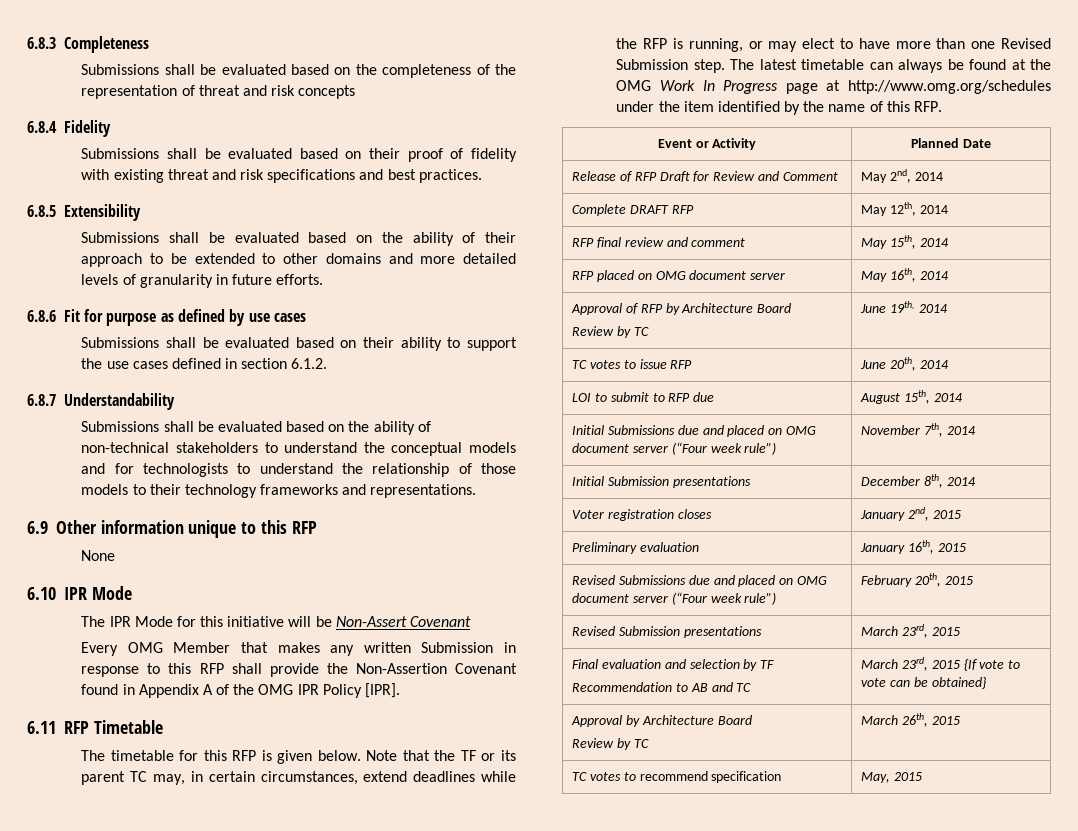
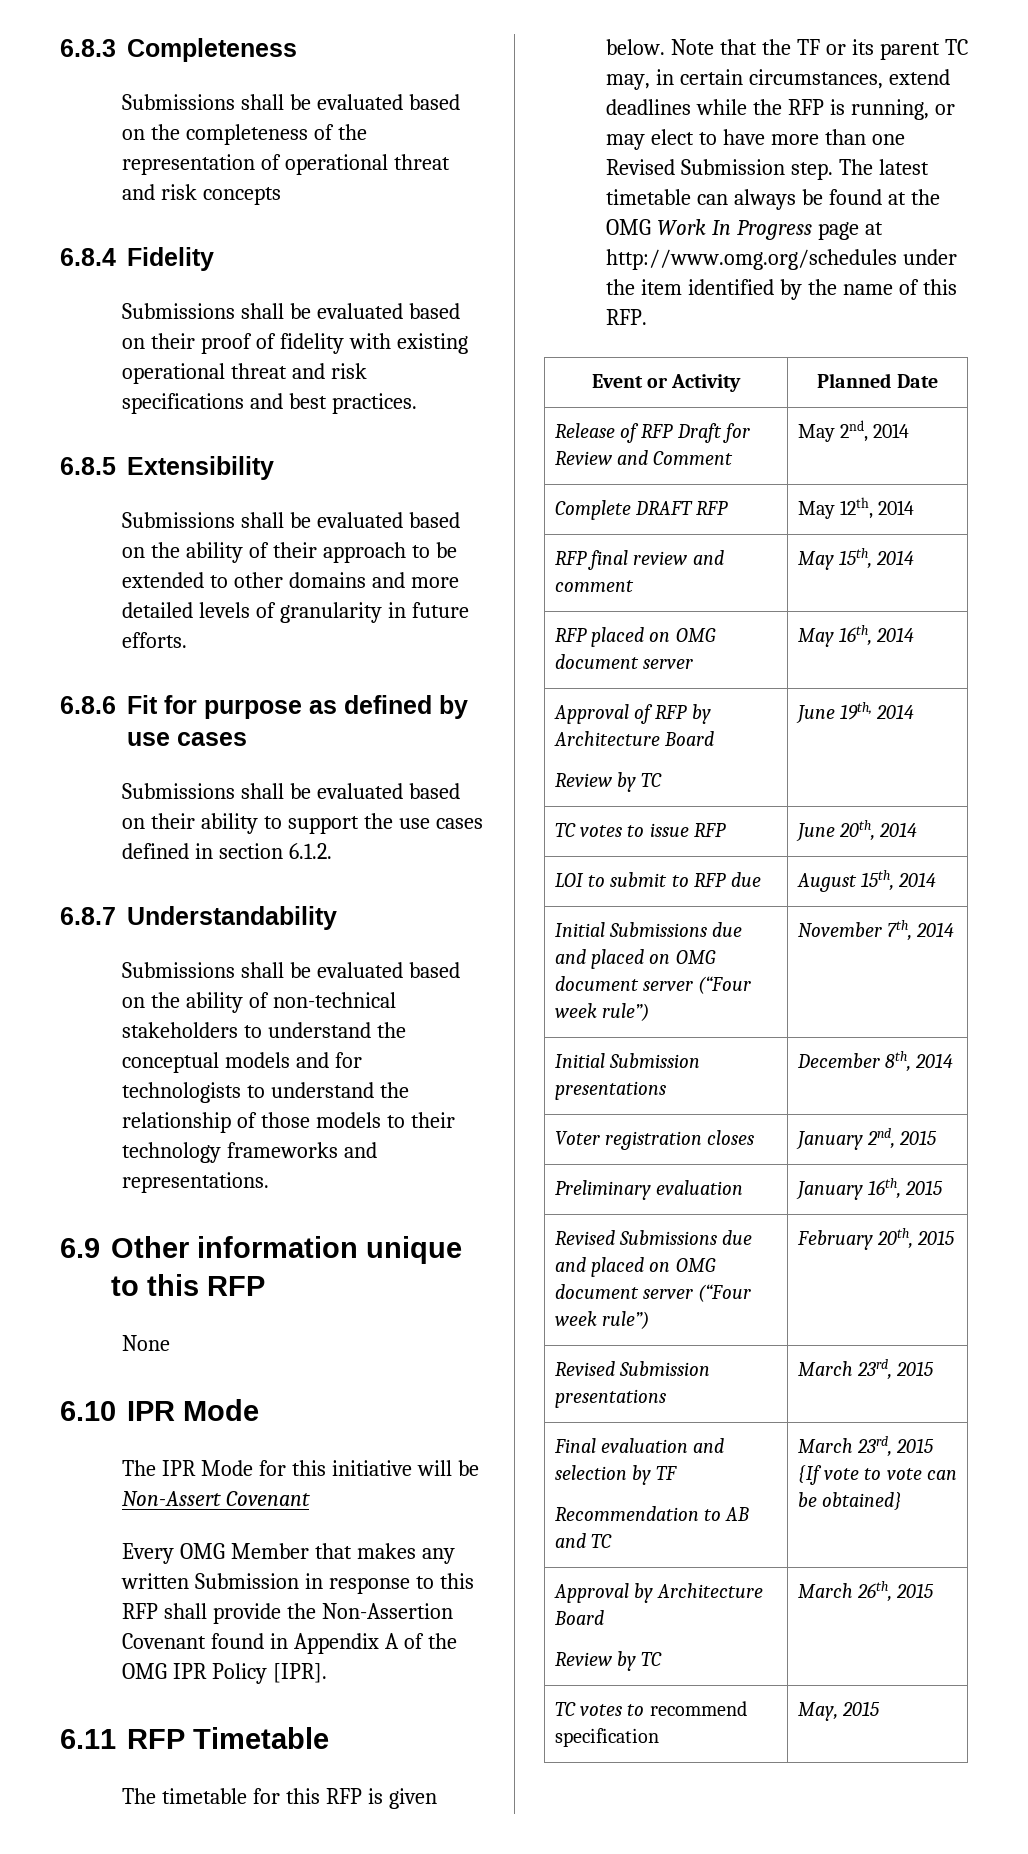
(195, 90) none -> [285,154,389,175] operational
(164, 176) none -> [122,363,226,384] operational

